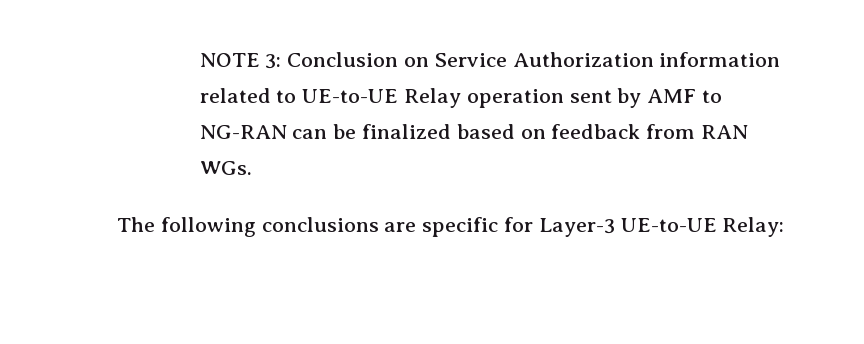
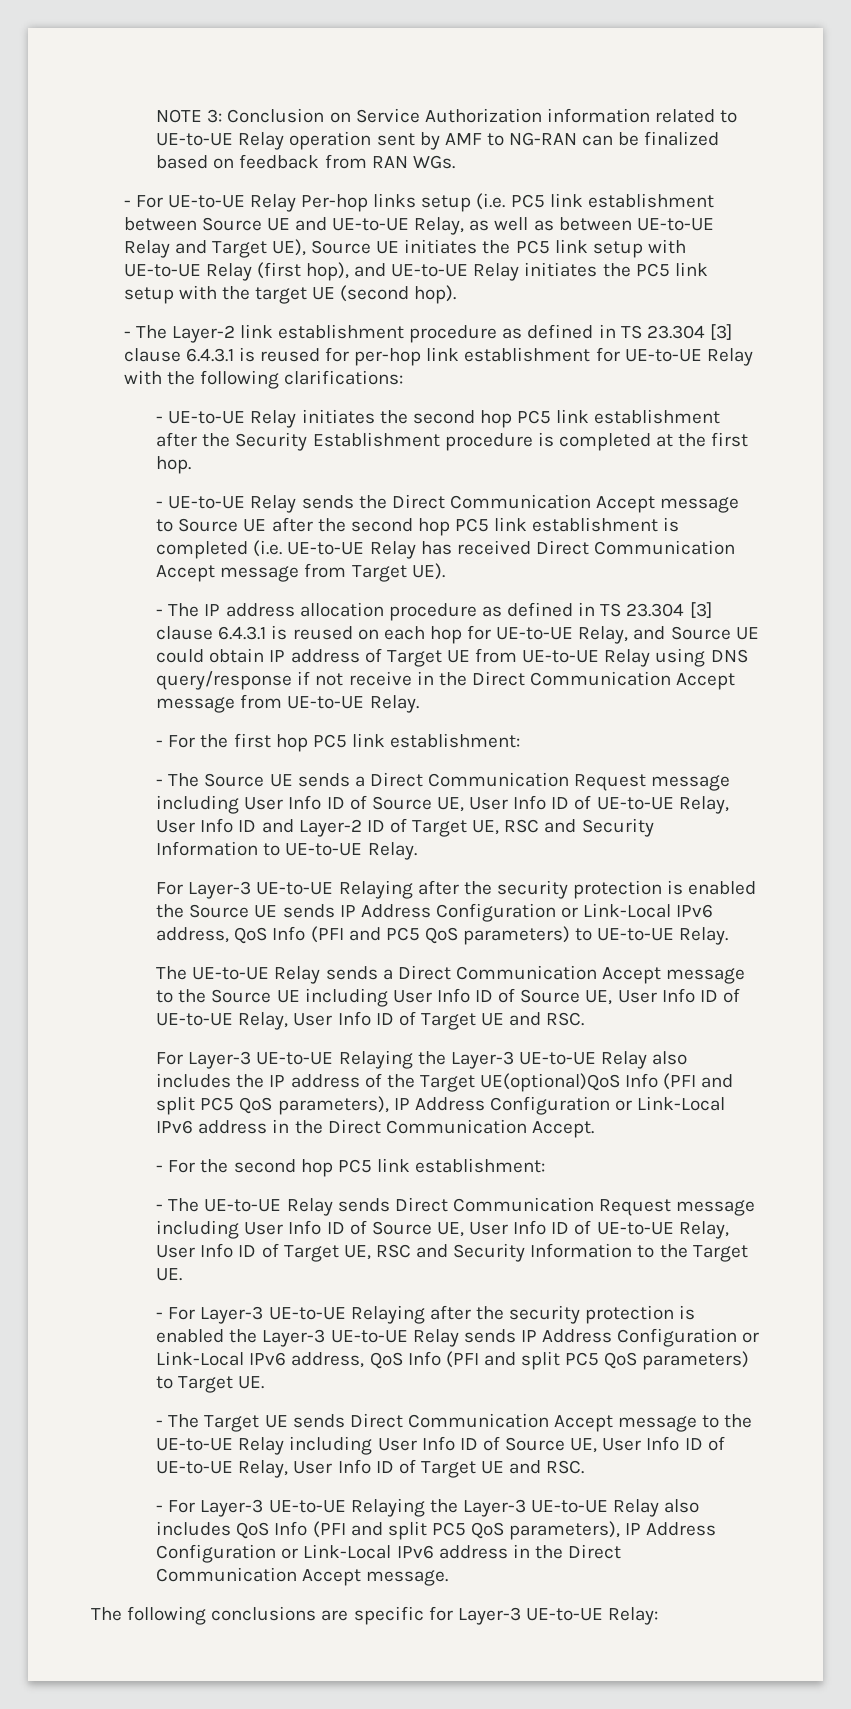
(252, 168) none -> [123,193,714,212] [123,217,714,235] [123,239,686,258] [123,262,708,281] [123,285,457,304] [123,324,732,343] [123,347,753,366] [123,370,403,389] [156,409,721,428] [156,432,749,451] [156,456,192,474] [156,494,740,513] [156,517,680,536] [156,540,736,559] [156,563,445,582] [156,602,712,621] [156,625,759,644] [156,648,748,667] [156,671,736,690] [156,694,419,713] [156,733,521,752] [156,772,731,791] [156,795,729,814] [156,818,654,837] [156,841,417,860] [156,880,757,899] [156,903,714,922] [156,926,729,945] [156,965,746,984] [156,988,740,1007] [156,1011,585,1030] [156,1050,688,1069] [156,1073,734,1092] [156,1096,726,1115] [156,1119,594,1138] [156,1158,546,1177] [156,1197,756,1216] [156,1220,729,1239] [156,1243,748,1262] [156,1268,183,1281] [156,1305,696,1324] [156,1328,760,1347] [156,1351,750,1370] [156,1376,265,1393] [156,1413,753,1432] [156,1436,725,1455] [156,1459,585,1478] [156,1498,700,1517] [156,1521,717,1540] [156,1544,622,1563] [156,1567,449,1586] // - For UE-to-UE Relay Per-hop links setup (i.e. PC5 link establishment between Source UE and UE-to-UE Relay, as well as between UE-to-UE Relay and Target UE), Source UE initiates the PC5 link setup with UE-to-UE Relay (first hop), and UE-to-UE Relay initiates the PC5 link setup with the target UE (second hop). // - The Layer-2 link establishment procedure as defined in TS 23.304 [3] clause 6.4.3.1 is reused for per-hop link establishment for UE-to-UE Relay with the following clarifications: // - UE-to-UE Relay initiates the second hop PC5 link establishment after the Security Establishment procedure is completed at the first hop. // - UE-to-UE Relay sends the Direct Communication Accept message to Source UE after the second hop PC5 link establishment is completed (i.e. UE-to-UE Relay has received Direct Communication Accept message from Target UE). // - The IP address allocation procedure as defined in TS 23.304 [3] clause 6.4.3.1 is reused on each hop for UE-to-UE Relay, and Source UE could obtain IP address of Target UE from UE-to-UE Relay using DNS query/response if not receive in the Direct Communication Accept message from UE-to-UE Relay. // - For the first hop PC5 link establishment: // - The Source UE sends a Direct Communication Request message including User Info ID of Source UE, User Info ID of UE-to-UE Relay, User Info ID and Layer-2 ID of Target UE, RSC and Security Information to UE-to-UE Relay. // For Layer-3 UE-to-UE Relaying after the security protection is enabled the Source UE sends IP Address Configuration or Link-Local IPv6 address, QoS Info (PFI and PC5 QoS parameters) to UE-to-UE Relay. // The UE-to-UE Relay sends a Direct Communication Accept message to the Source UE including User Info ID of Source UE, User Info ID of UE-to-UE Relay, User Info ID of Target UE and RSC. // For Layer-3 UE-to-UE Relaying the Layer-3 UE-to-UE Relay also includes the IP address of the Target UE(optional)QoS Info (PFI and split PC5 QoS parameters), IP Address Configuration or Link-Local IPv6 address in the Direct Communication Accept. // - For the second hop PC5 link establishment: // - The UE-to-UE Relay sends Direct Communication Request message including User Info ID of Source UE, User Info ID of UE-to-UE Relay, User Info ID of Target UE, RSC and Security Information to the Target UE. // - For Layer-3 UE-to-UE Relaying after the security protection is enabled the Layer-3 UE-to-UE Relay sends IP Address Configuration or Link-Local IPv6 address, QoS Info (PFI and split PC5 QoS parameters) to Target UE. // - The Target UE sends Direct Communication Accept message to the UE-to-UE Relay including User Info ID of Source UE, User Info ID of UE-to-UE Relay, User Info ID of Target UE and RSC. // - For Layer-3 UE-to-UE Relaying the Layer-3 UE-to-UE Relay also includes QoS Info (PFI and split PC5 QoS parameters), IP Address Configuration or Link-Local IPv6 address in the Direct Communication Accept message.

